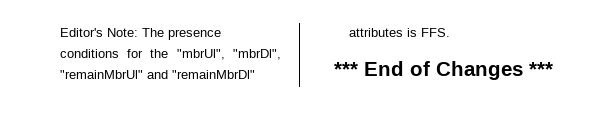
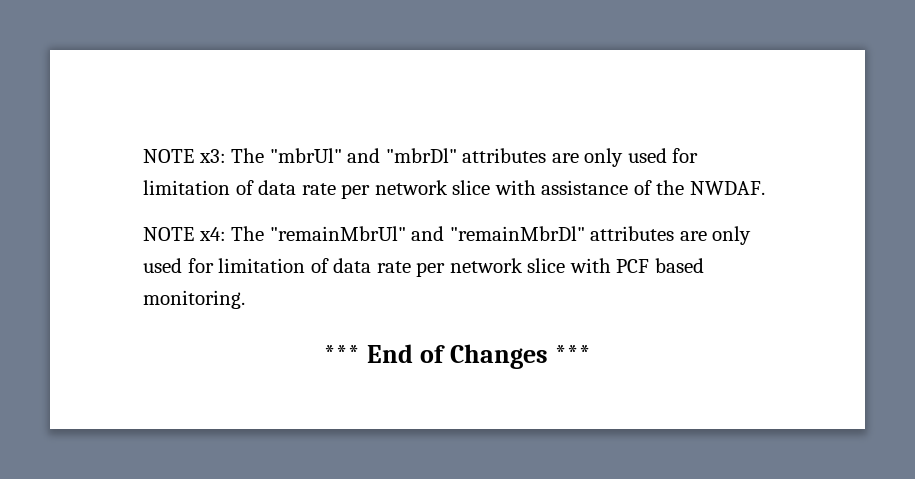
[59,28,221,40] [59,49,281,60] [59,70,255,79] [348,28,450,37] Editor's Note: The presence conditions for the "mbrUl", "mbrDl", "remainMbrUl" and "remainMbrDl" attributes is FFS. -> [143,148,699,167] [143,180,765,199] [143,226,752,245] [143,258,704,277] [143,290,245,309] NOTE x3: The "mbrUl" and "mbrDl" attributes are only used for limitation of data rate per network slice with assistance of the NWDAF. // NOTE x4: The "remainMbrUl" and "remainMbrDl" attributes are only used for limitation of data rate per network slice with PCF based monitoring.

